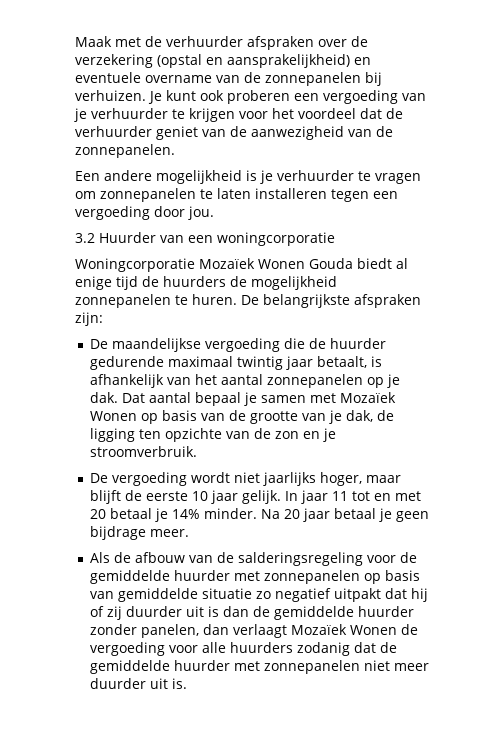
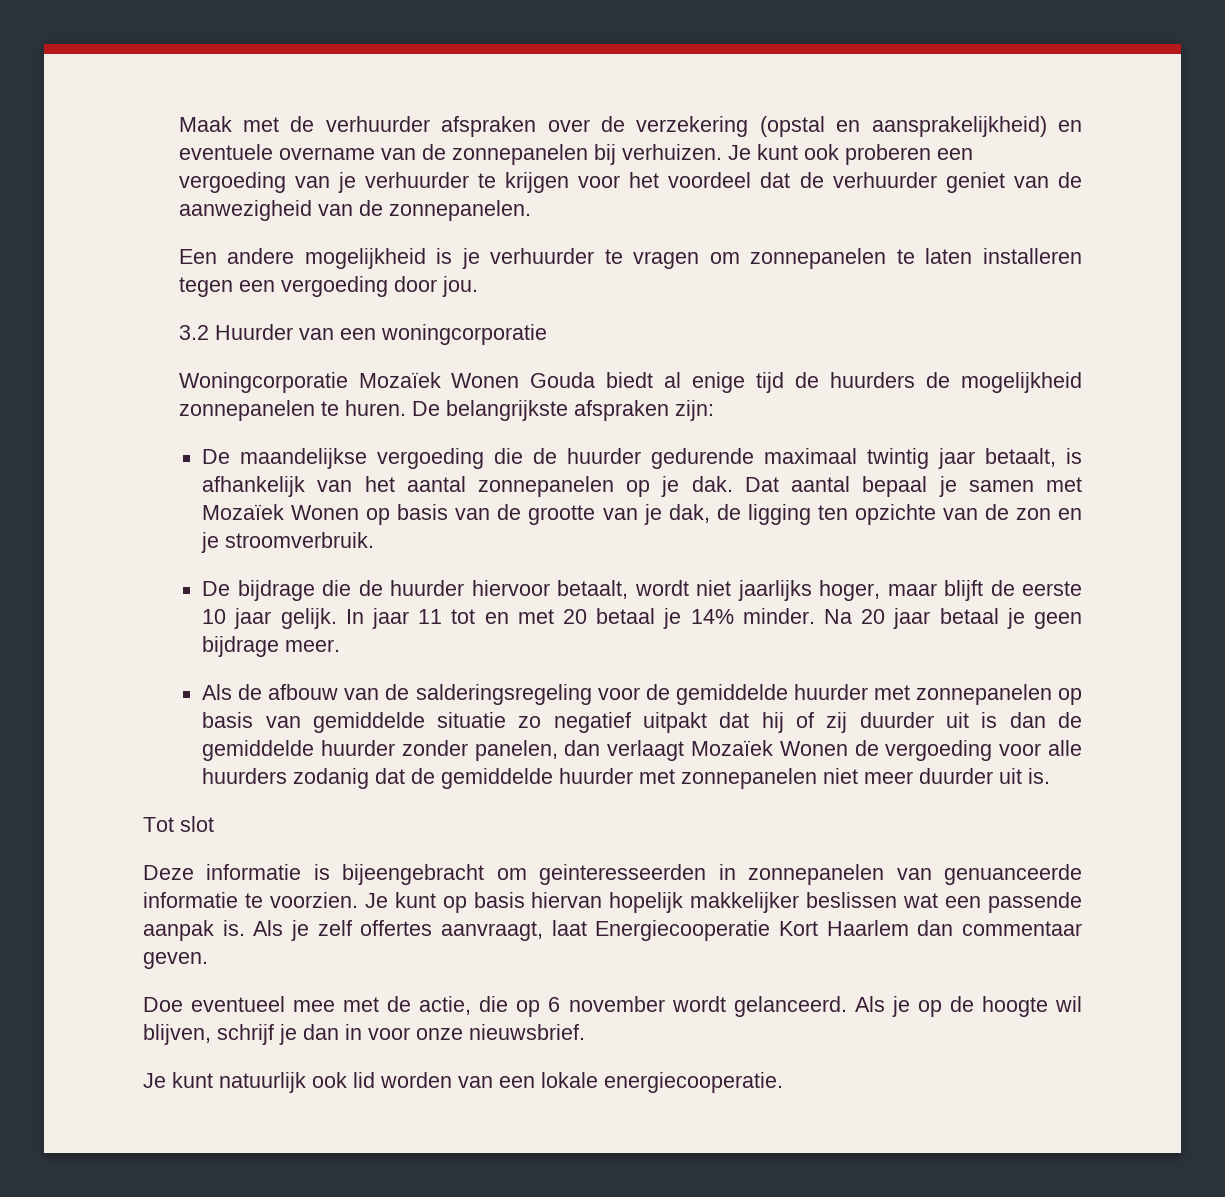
[111,472,187,486] vergoeding -> [237,580,629,601] bijdrage die de huurder hiervoor betaalt,
(187, 683) none -> [143,816,214,832] [143,864,1082,885] [143,892,1082,913] [143,920,1082,941] [143,952,208,969] [143,996,1082,1017] [143,1024,585,1045] [143,1072,783,1093] // Tot slot // Deze informatie is bijeengebracht om geinteresseerden in zonnepanelen van genuanceerde informatie te voorzien. Je kunt op basis hiervan hopelijk makkelijker beslissen wat een passende aanpak is. Als je zelf offertes aanvraagt, laat Energiecooperatie Kort Haarlem dan commentaar geven. // Doe eventueel mee met de actie, die op 6 november wordt gelanceerd. Als je op de hoogte wil blijven, schrijf je dan in voor onze nieuwsbrief. // Je kunt natuurlijk ook lid worden van een lokale energiecooperatie.

